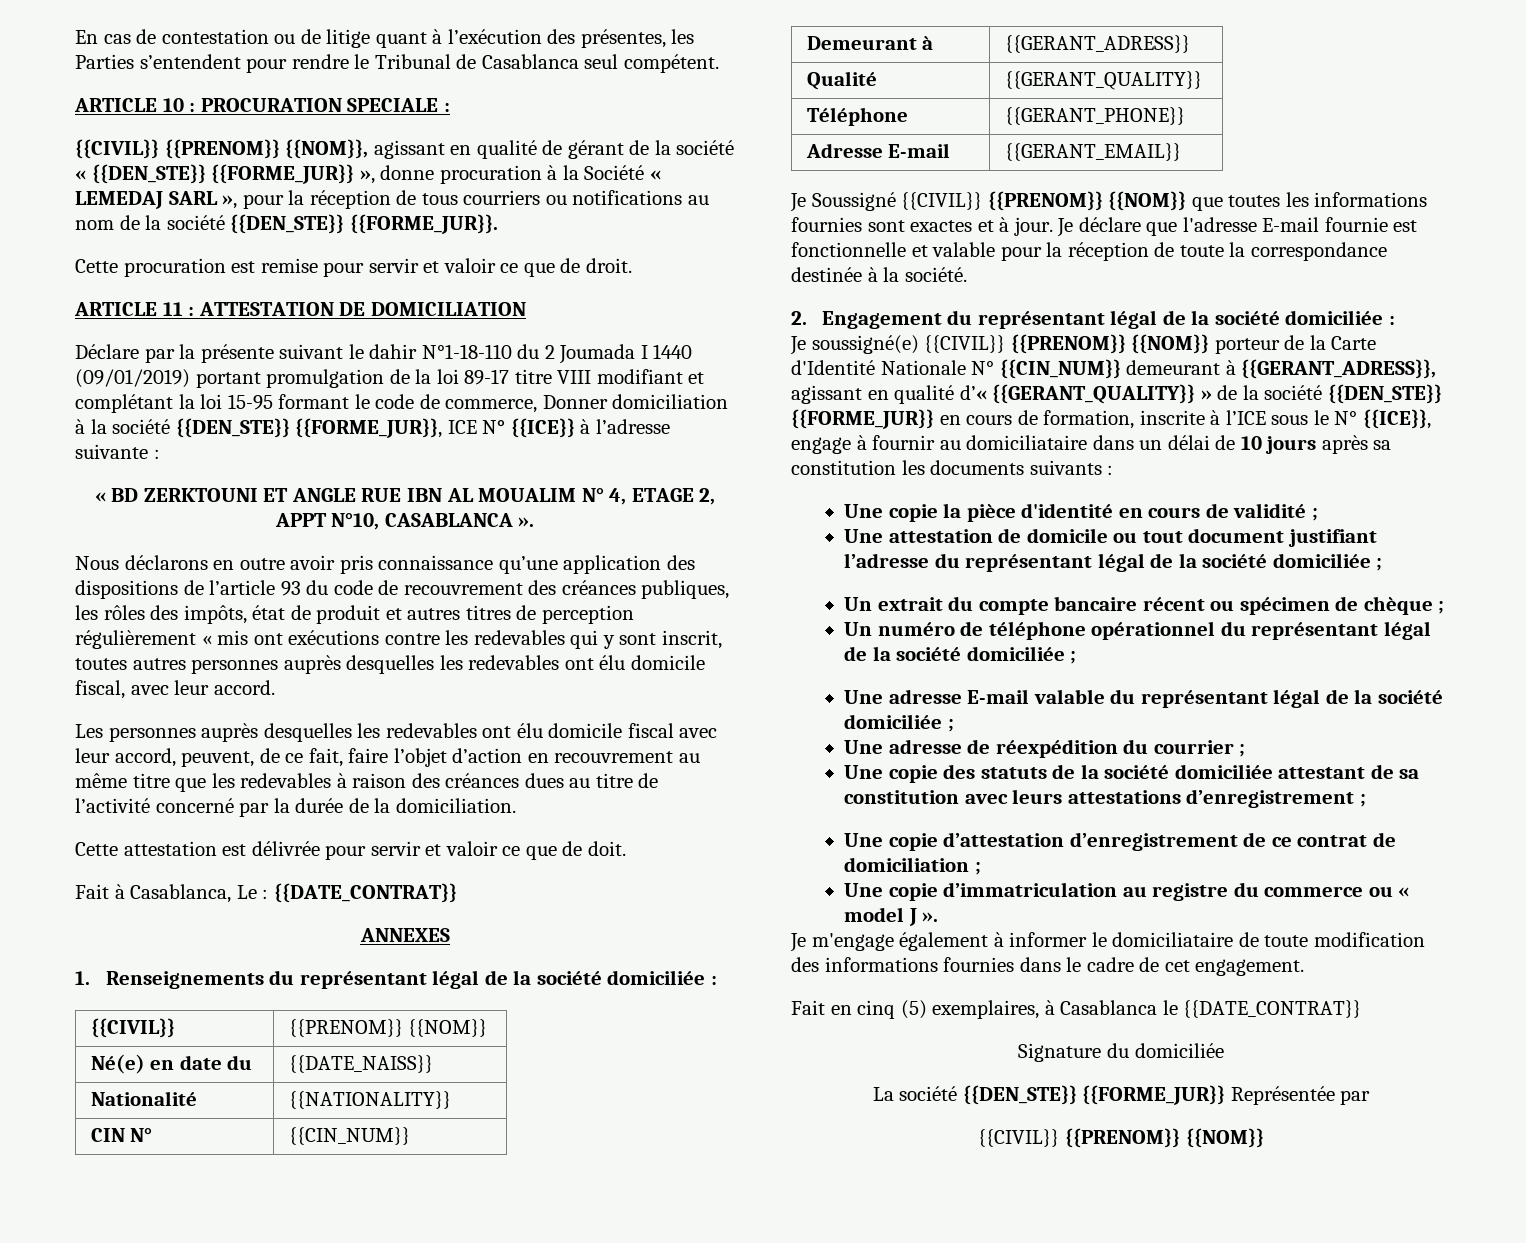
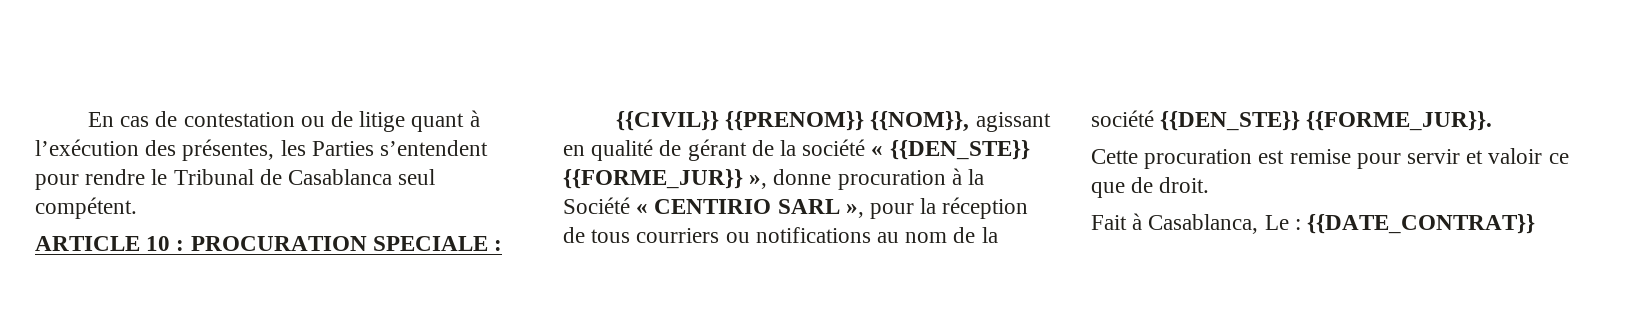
[75,191,163,209] LEMEDAJ -> [654,199,772,214] CENTIRIO
[74,302,526,316] [75,344,693,364] [75,369,705,388] [75,394,729,413] [75,418,670,438] [75,444,160,459] [94,488,716,505] [274,513,535,530] [75,555,695,574] [75,580,730,599] [75,605,634,624] [75,630,722,649] [75,655,705,674] [75,680,275,699] [75,723,718,742] [75,748,700,767] [75,773,659,792] [75,798,516,817] [75,841,626,860] // ARTICLE 11 : ATTESTATION DE DOMICILIATION // Déclare par la présente suivant le dahir N°1-18-110 du 2 Joumada I 1440 (09/01/2019) portant promulgation de la loi 89-17 titre VIII modifiant et complétant la loi 15-95 formant le code de commerce, Donner domiciliation à la société {{DEN_STE}} {{FORME_JUR}}, ICE N° {{ICE}} à l’adresse suivante : // « BD ZERKTOUNI ET ANGLE RUE IBN AL MOUALIM N° 4, ETAGE 2, APPT N°10, CASABLANCA ». // Nous déclarons en outre avoir pris connaissance qu’une application des dispositions de l’article 93 du code de recouvrement des créances publiques, les rôles des impôts, état de produit et autres titres de perception régulièrement « mis ont exécutions contre les redevables qui y sont inscrit, toutes autres personnes auprès desquelles les redevables ont élu domicile fiscal, avec leur accord. // Les personnes auprès desquelles les redevables ont élu domicile fiscal avec leur accord, peuvent, de ce fait, faire l’objet d’action en recouvrement au même titre que les redevables à raison des créances dues au titre de l’activité concerné par la durée de la domiciliation. // Cette attestation est délivrée pour servir et valoir ce que de doit. -> (1210, 185) none
[359,928,450,942] [75,970,717,989] [90,1018,175,1038] [288,1019,488,1037] [90,1054,253,1074] [288,1055,433,1073] [90,1091,197,1106] [288,1091,451,1109] [90,1128,153,1142] [288,1127,410,1145] [806,36,934,50] [1004,35,1190,53] [806,71,877,90] [1004,71,1202,90] [806,107,908,126] [1004,107,1185,125] [805,143,951,158] [1004,143,1181,161] [790,191,1428,212] [791,217,1418,237] [791,242,1387,261] [791,267,967,282] [791,310,1395,329] [790,334,1377,355] [791,359,1437,379] [791,384,1442,404] [791,409,1431,429] [791,435,1392,454] [791,460,1114,475] [844,503,1318,522] [844,528,1377,547] [844,553,1383,572] [844,596,1445,615] [844,621,1431,640] [844,646,1077,664] [844,689,1443,708] [844,714,954,732] [844,739,1246,758] [844,764,1420,783] [844,789,1366,808] [844,832,1396,851] [844,857,981,875] [844,882,1410,901] [844,907,939,926] [790,932,1425,952] [791,957,1305,976] [791,1000,1362,1019] [1018,1043,1224,1062] [872,1085,1371,1105] [978,1128,1264,1148] // ANNEXES // 1. Renseignements du représentant légal de la société domiciliée : // {{CIVIL}} | {{PRENOM}} {{NOM}} // Né(e) en date du | {{DATE_NAISS}} // Nationalité | {{NATIONALITY}} // CIN N° | {{CIN_NUM}} // Demeurant à | {{GERANT_ADRESS}} // Qualité | {{GERANT_QUALITY}} // Téléphone | {{GERANT_PHONE}} // Adresse E-mail | {{GERANT_EMAIL}} // Je Soussigné {{CIVIL}} {{PRENOM}} {{NOM}} que toutes les informations fournies sont exactes et à jour. Je déclare que l'adresse E-mail fournie est fonctionnelle et valable pour la réception de toute la correspondance destinée à la société. // 2. Engagement du représentant légal de la société domiciliée : // Je soussigné(e) {{CIVIL}} {{PRENOM}} {{NOM}} porteur de la Carte d'Identité Nationale N° {{CIN_NUM}} demeurant à {{GERANT_ADRESS}}, agissant en qualité d’« {{GERANT_QUALITY}} » de la société {{DEN_STE}} {{FORME_JUR}} en cours de formation, inscrite à l’ICE sous le N° {{ICE}}, engage à fournir au domiciliataire dans un délai de 10 jours après sa constitution les documents suivants : // Une copie la pièce d'identité en cours de validité ; // Une attestation de domicile ou tout document justifiant l’adresse du représentant légal de la société domiciliée ; // Un extrait du compte bancaire récent ou spécimen de chèque ; // Un numéro de téléphone opérationnel du représentant légal de la société domiciliée ; // Une adresse E-mail valable du représentant légal de la société domiciliée ; // Une adresse de réexpédition du courrier ; // Une copie des statuts de la société domiciliée attestant de sa constitution avec leurs attestations d’enregistrement ; // Une copie d’attestation d’enregistrement de ce contrat de domiciliation ; // Une copie d’immatriculation au registre du commerce ou « model J ». // Je m'engage également à informer le domiciliataire de toute modification des informations fournies dans le cadre de cet engagement. // Fait en cinq (5) exemplaires, à Casablanca le {{DATE_CONTRAT}} // Signature du domiciliée // La société {{DEN_STE}} {{FORME_JUR}} Représentée par // {{CIVIL}} {{PRENOM}} {{NOM}} -> (1536, 224) none

